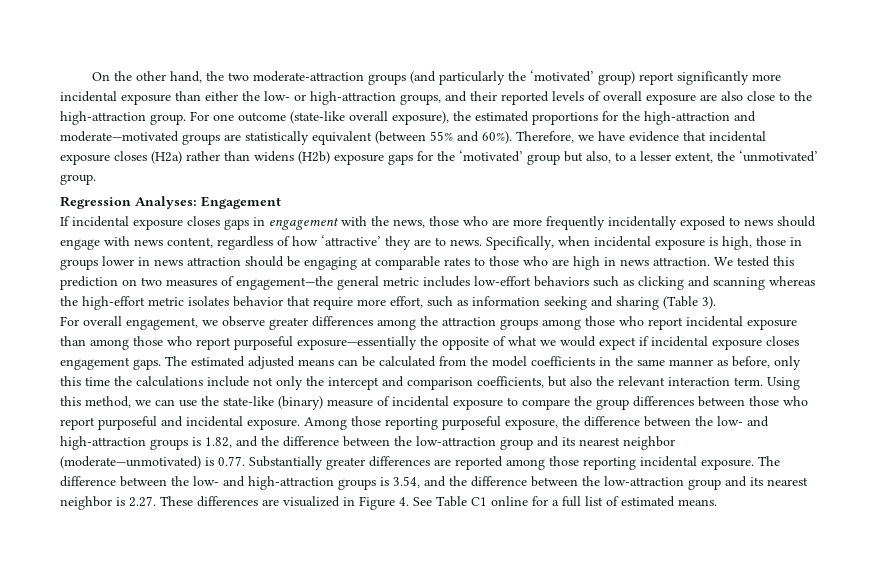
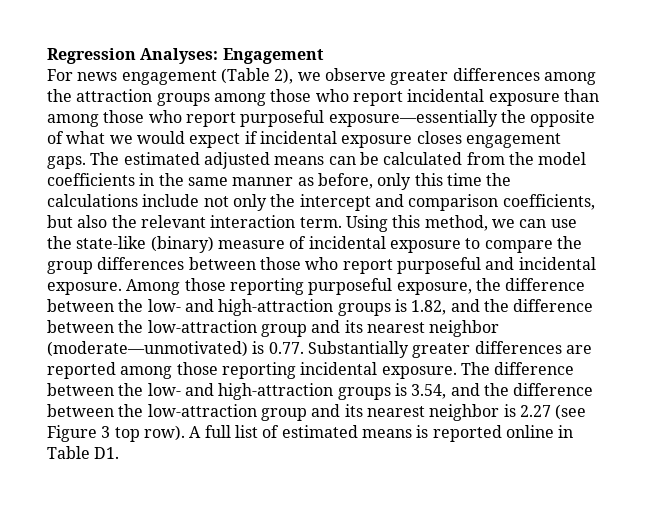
[91,70,781,85] [60,91,812,105] [60,111,756,125] [60,131,766,145] [60,150,818,165] [60,174,96,185] [60,196,281,209] [60,216,816,230] [60,235,802,250] [60,256,794,270] [60,276,815,290] [60,296,716,310] [60,316,198,330] On the other hand, the two moderate-attraction groups (and particularly the ‘motivated’ group) report significantly more incidental exposure than either the low- or high-attraction groups, and their reported levels of overall exposure are also close to the high-attraction group. For one outcome (state-like overall exposure), the estimated proportions for the high-attraction and moderate—motivated groups are statistically equivalent (between 55% and 60%). Therefore, we have evidence that incidental exposure closes (H2a) rather than widens (H2b) exposure gaps for the ‘motivated’ group but also, to a lesser extent, the ‘unmotivated’ group. // Regression Analyses: Engagement // If incidental exposure closes gaps in engagement with the news, those who are more frequently incidentally exposed to news should engage with news content, regardless of how ‘attractive’ they are to news. Specifically, when incidental exposure is high, those in groups lower in news attraction should be engaging at comparable rates to those who are high in news attraction. We tested this prediction on two measures of engagement—the general metric includes low-effort behaviors such as clicking and scanning whereas the high-effort metric isolates behavior that require more effort, such as information seeking and sharing (Table 3). // For overall engagement, -> [47,48,324,64] [47,68,294,85] Regression Analyses: Engagement // For news engagement (Table 2),
[129,496,717,510] 2.27. These differences are visualized in Figure 4. See Table C1 online for a full list of estimated means. -> [519,404,587,420] [47,425,574,442] [47,446,120,459] 2.27 (see Figure 3 top row). A full list of estimated means is reported online in Table D1.

